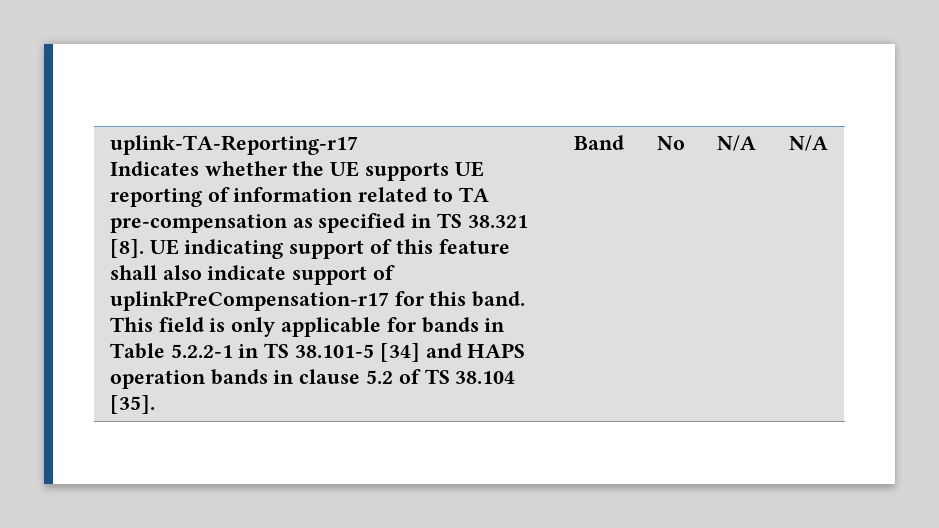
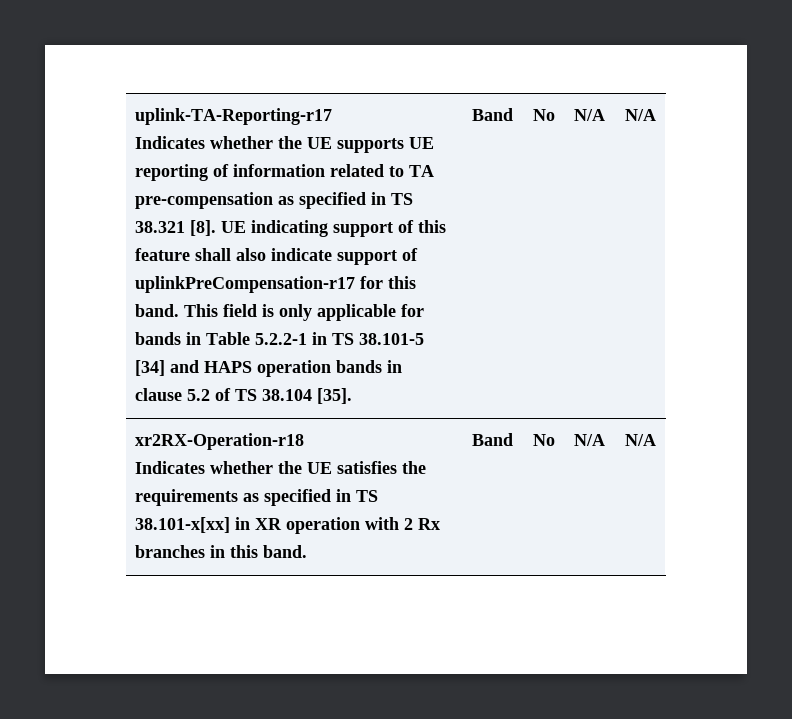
(828, 143) none -> [135,433,305,450] [135,461,427,474] [135,489,379,506] [135,517,441,534] [135,545,308,558] [472,433,513,446] [532,434,555,446] [574,434,605,446] [624,434,656,446] // xr2RX-Operation-r18 // Indicates whether the UE satisfies the requirements as specified in TS 38.101-x[xx] in XR operation with 2 Rx branches in this band. | Band | No | N/A | N/A

